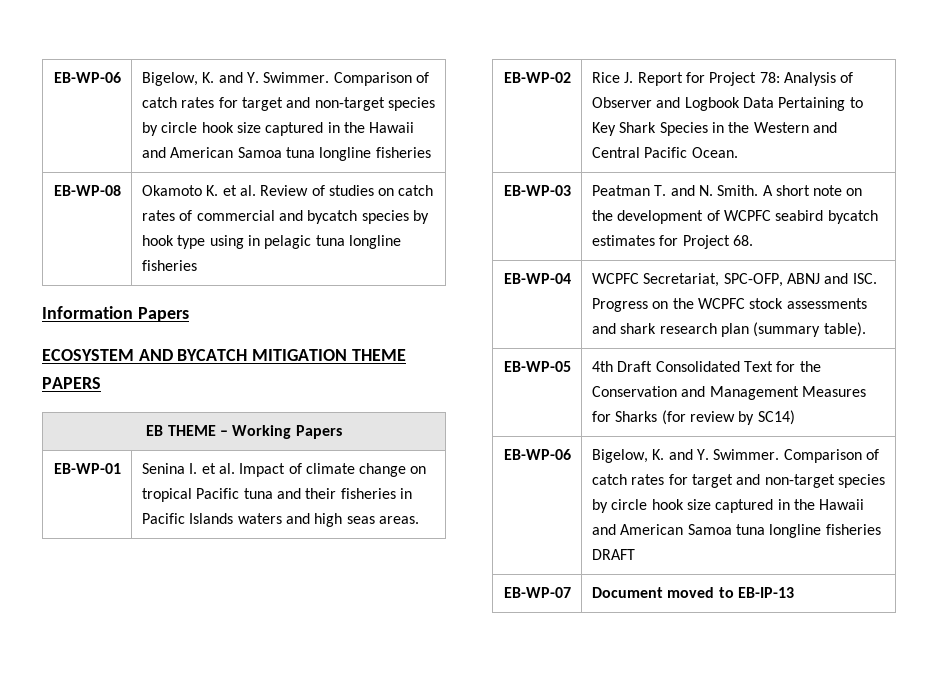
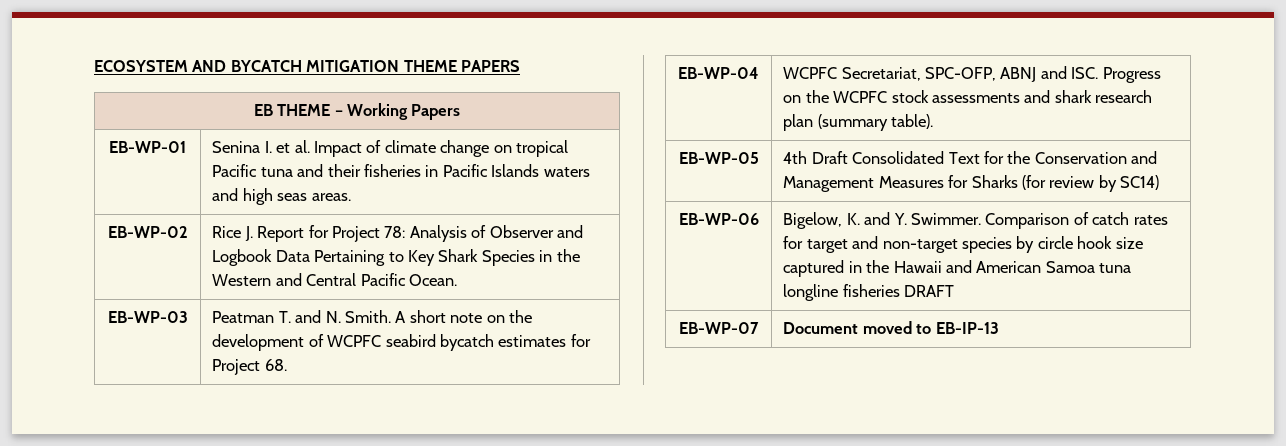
[53,72,121,83] [141,72,429,86] [141,97,435,111] [141,122,415,136] [141,147,431,161] [53,185,121,196] [141,185,434,196] [141,210,429,224] [141,235,401,249] [141,260,197,271] [42,306,189,322] EB-WP-06 | Bigelow, K. and Y. Swimmer. Comparison of catch rates for target and non-target species by circle hook size captured in the Hawaii and American Samoa tuna longline fisheries // EB-WP-08 | Okamoto K. et al. Review of studies on catch rates of commercial and bycatch species by hook type using in pelagic tuna longline fisheries // Information Papers // -> (94, 66) none

